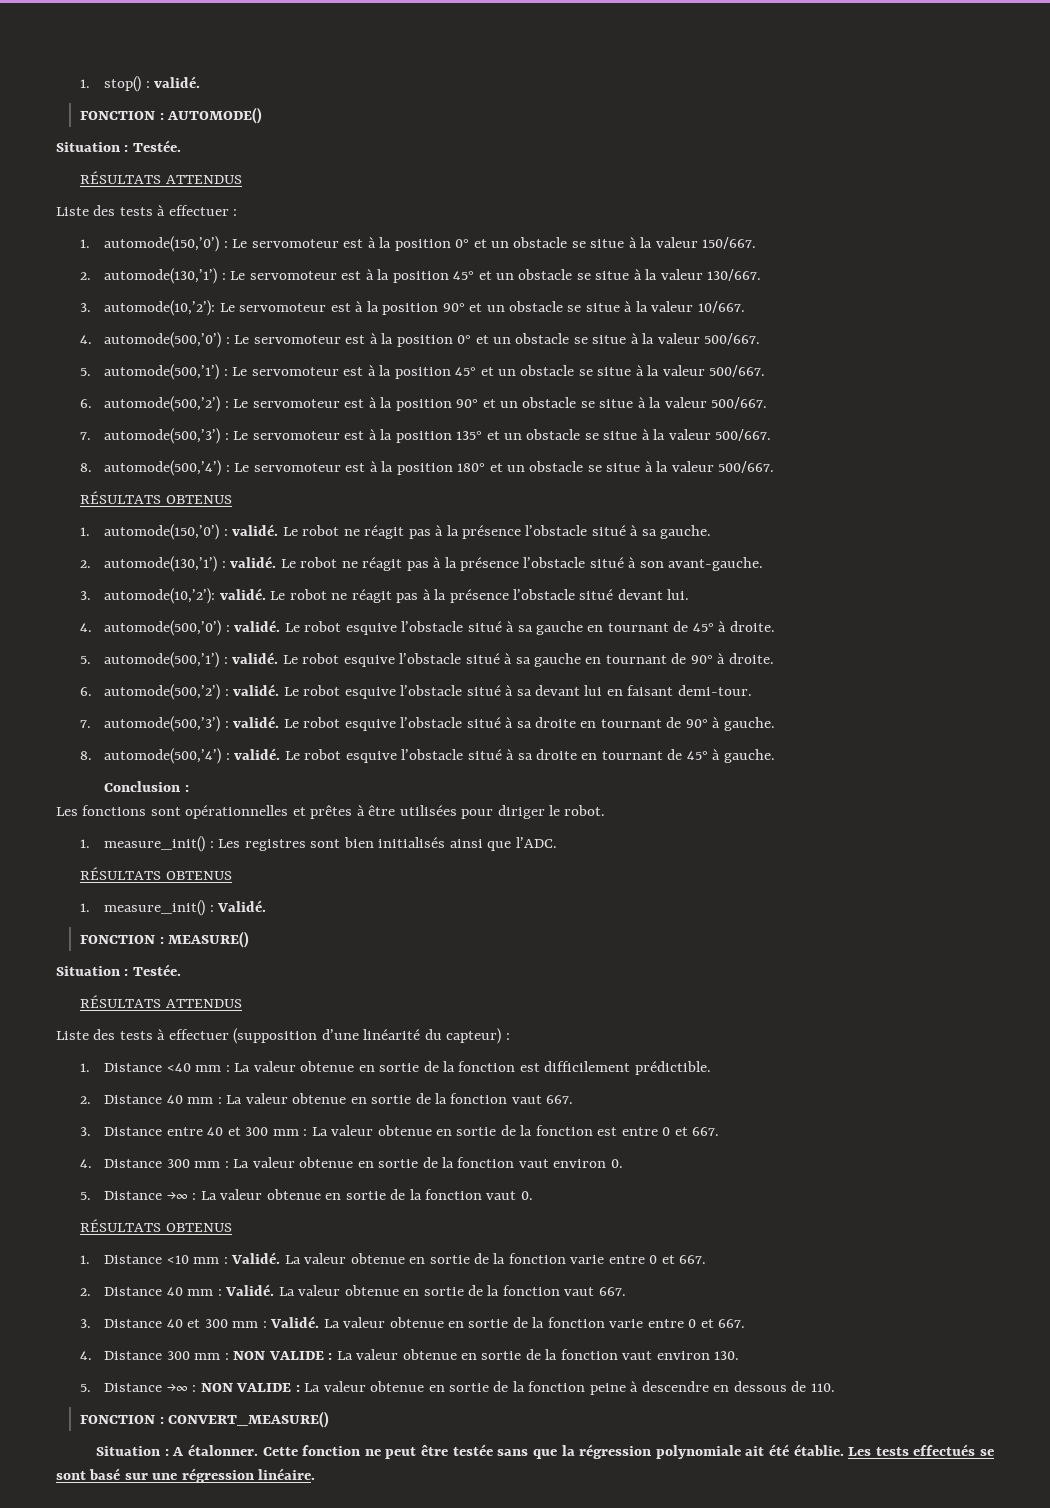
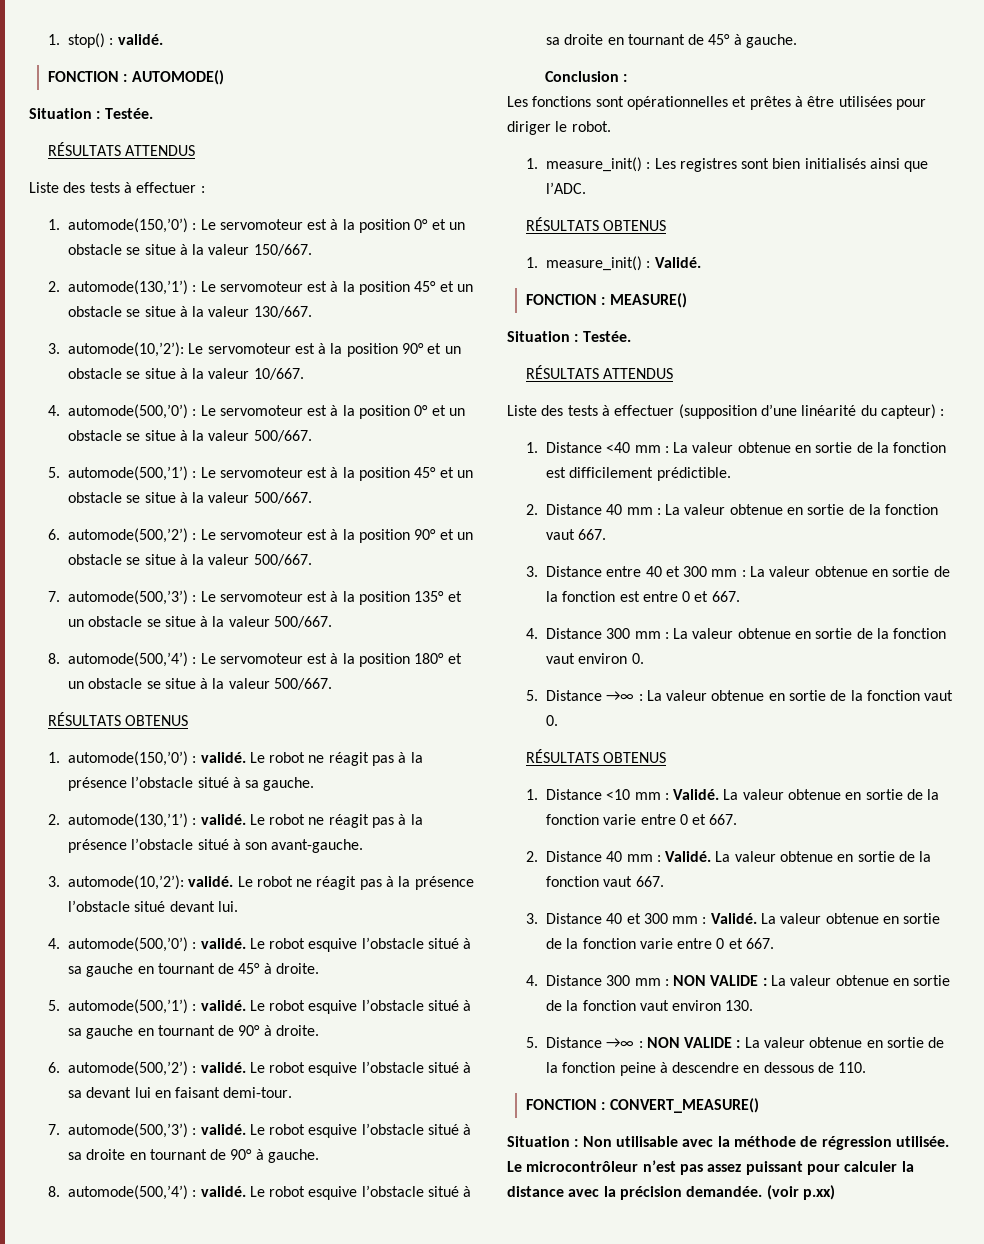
[172,1444,995,1459] [56,1468,316,1483] A étalonner. Cette fonction ne peut être testée sans que la régression polynomiale ait été établie. Les tests effectués se sont basé sur une régression linéaire. -> [582,1136,949,1150] [507,1160,914,1175] [507,1185,835,1200] Non utilisable avec la méthode de régression utilisée. Le microcontrôleur n’est pas assez puissant pour calculer la distance avec la précision demandée. (voir p.xx)

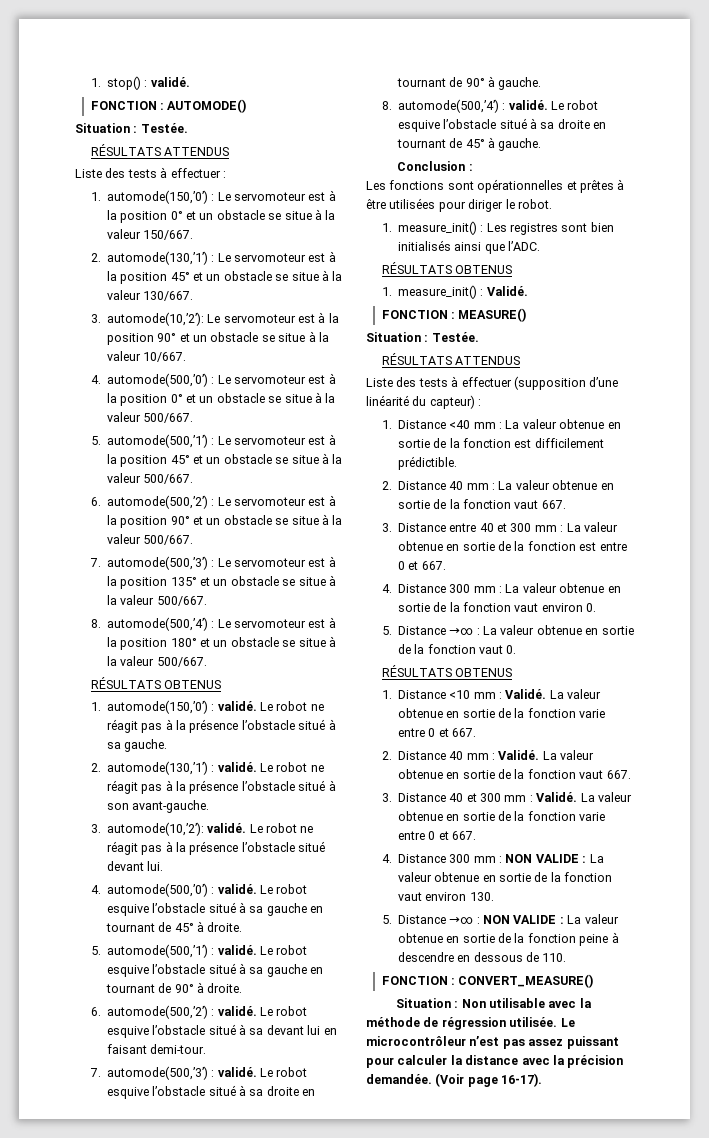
[766,1185,835,1200] (voir p.xx) -> [435,1073,543,1087] (Voir page 16-17).

